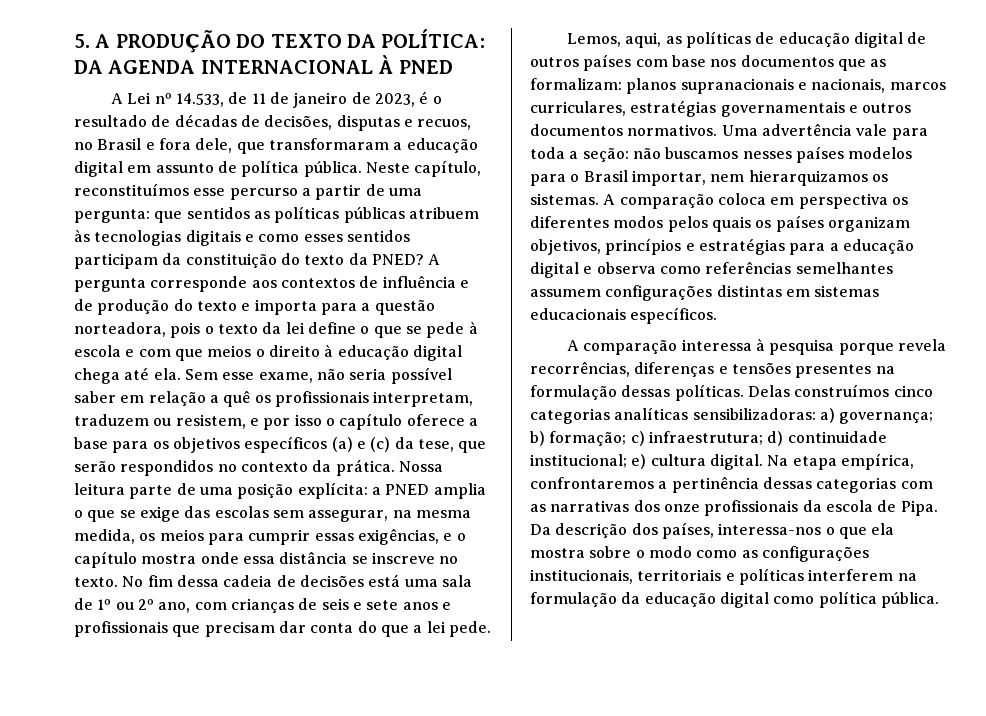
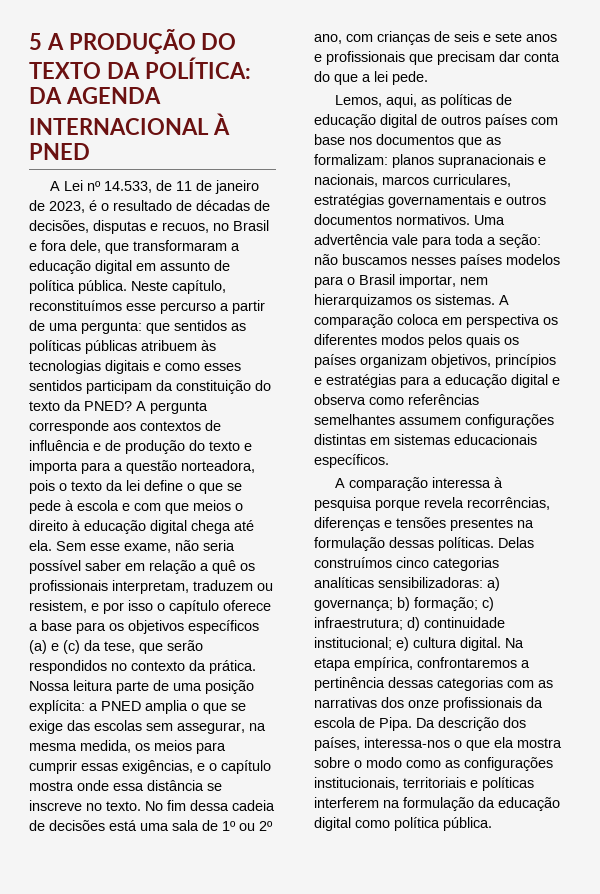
[74,34,90,48] 5. -> [29,33,42,50] 5

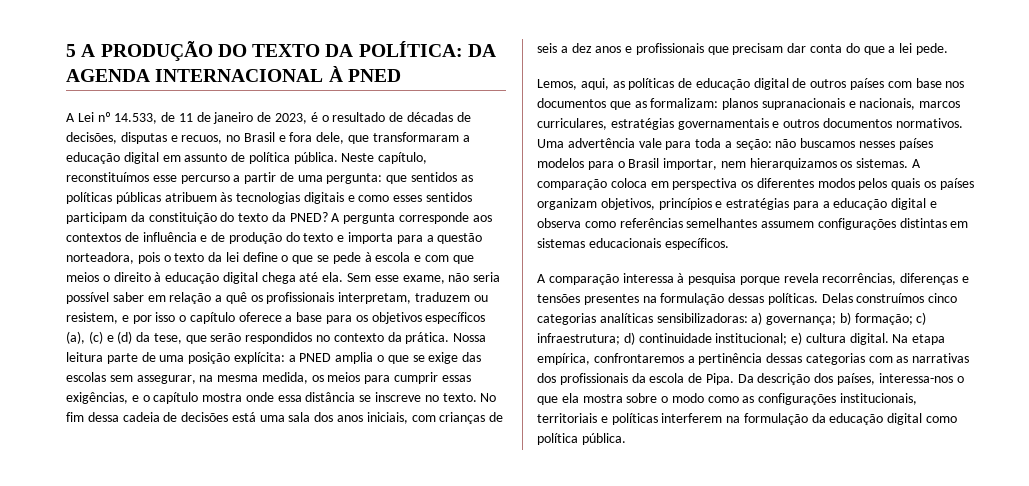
[29,640,80,654] (a) e (c) -> [66,331,133,344] (a), (c) e (d)
[202,820,273,831] [314,34,342,44] de 1º ou 2º ano, -> [314,412,408,424] dos anos iniciais,
[483,32,522,42] e sete -> [560,43,592,53] a dez
[408,700,439,708] onze -> (556, 378) none

